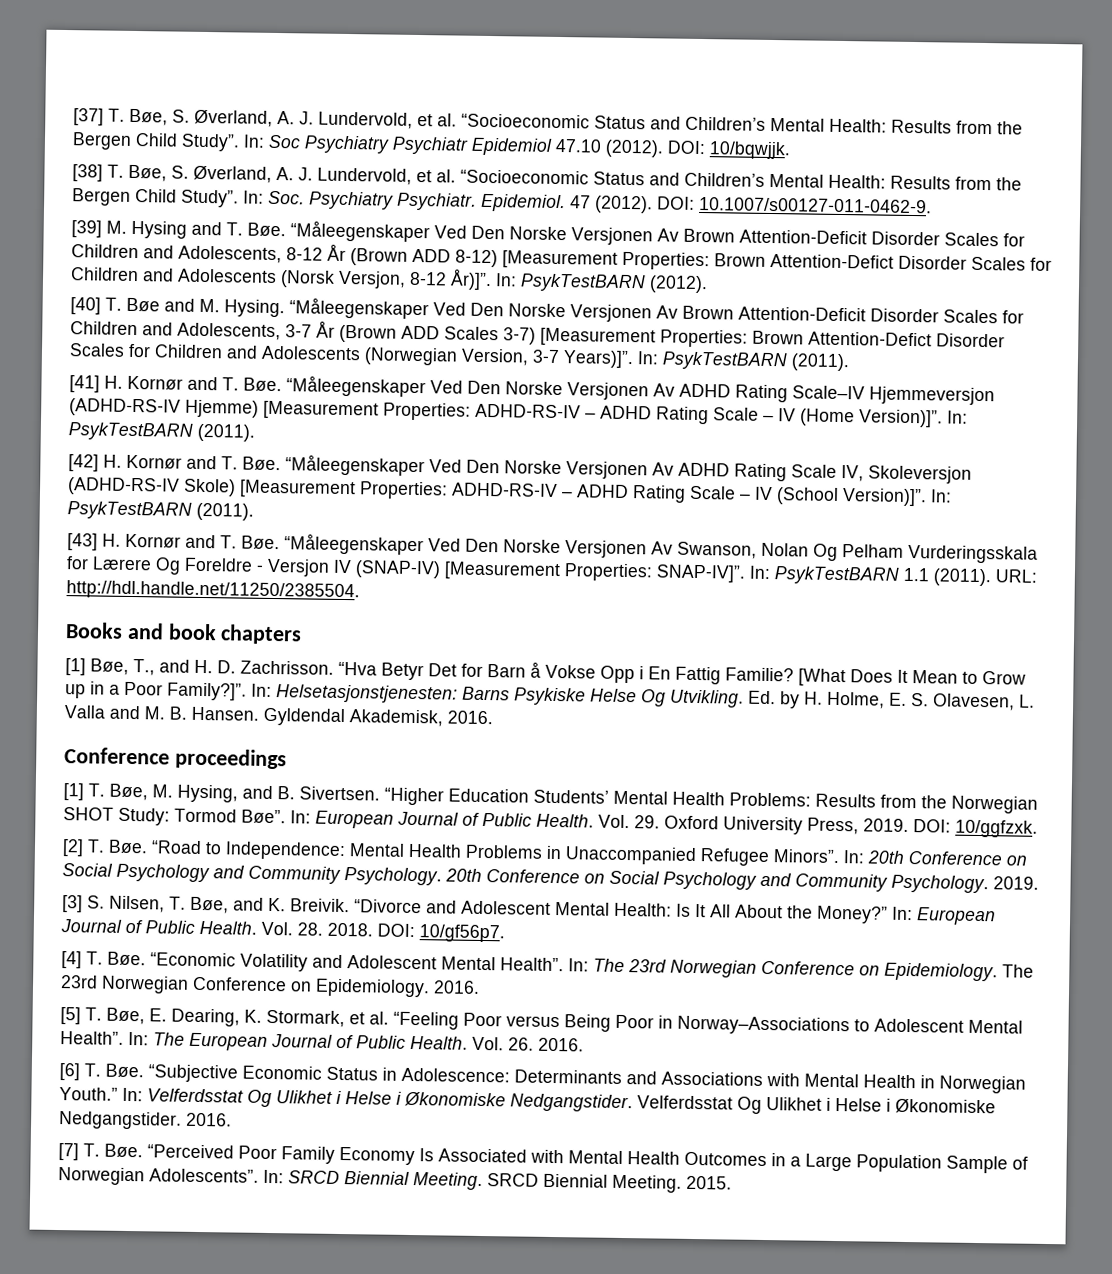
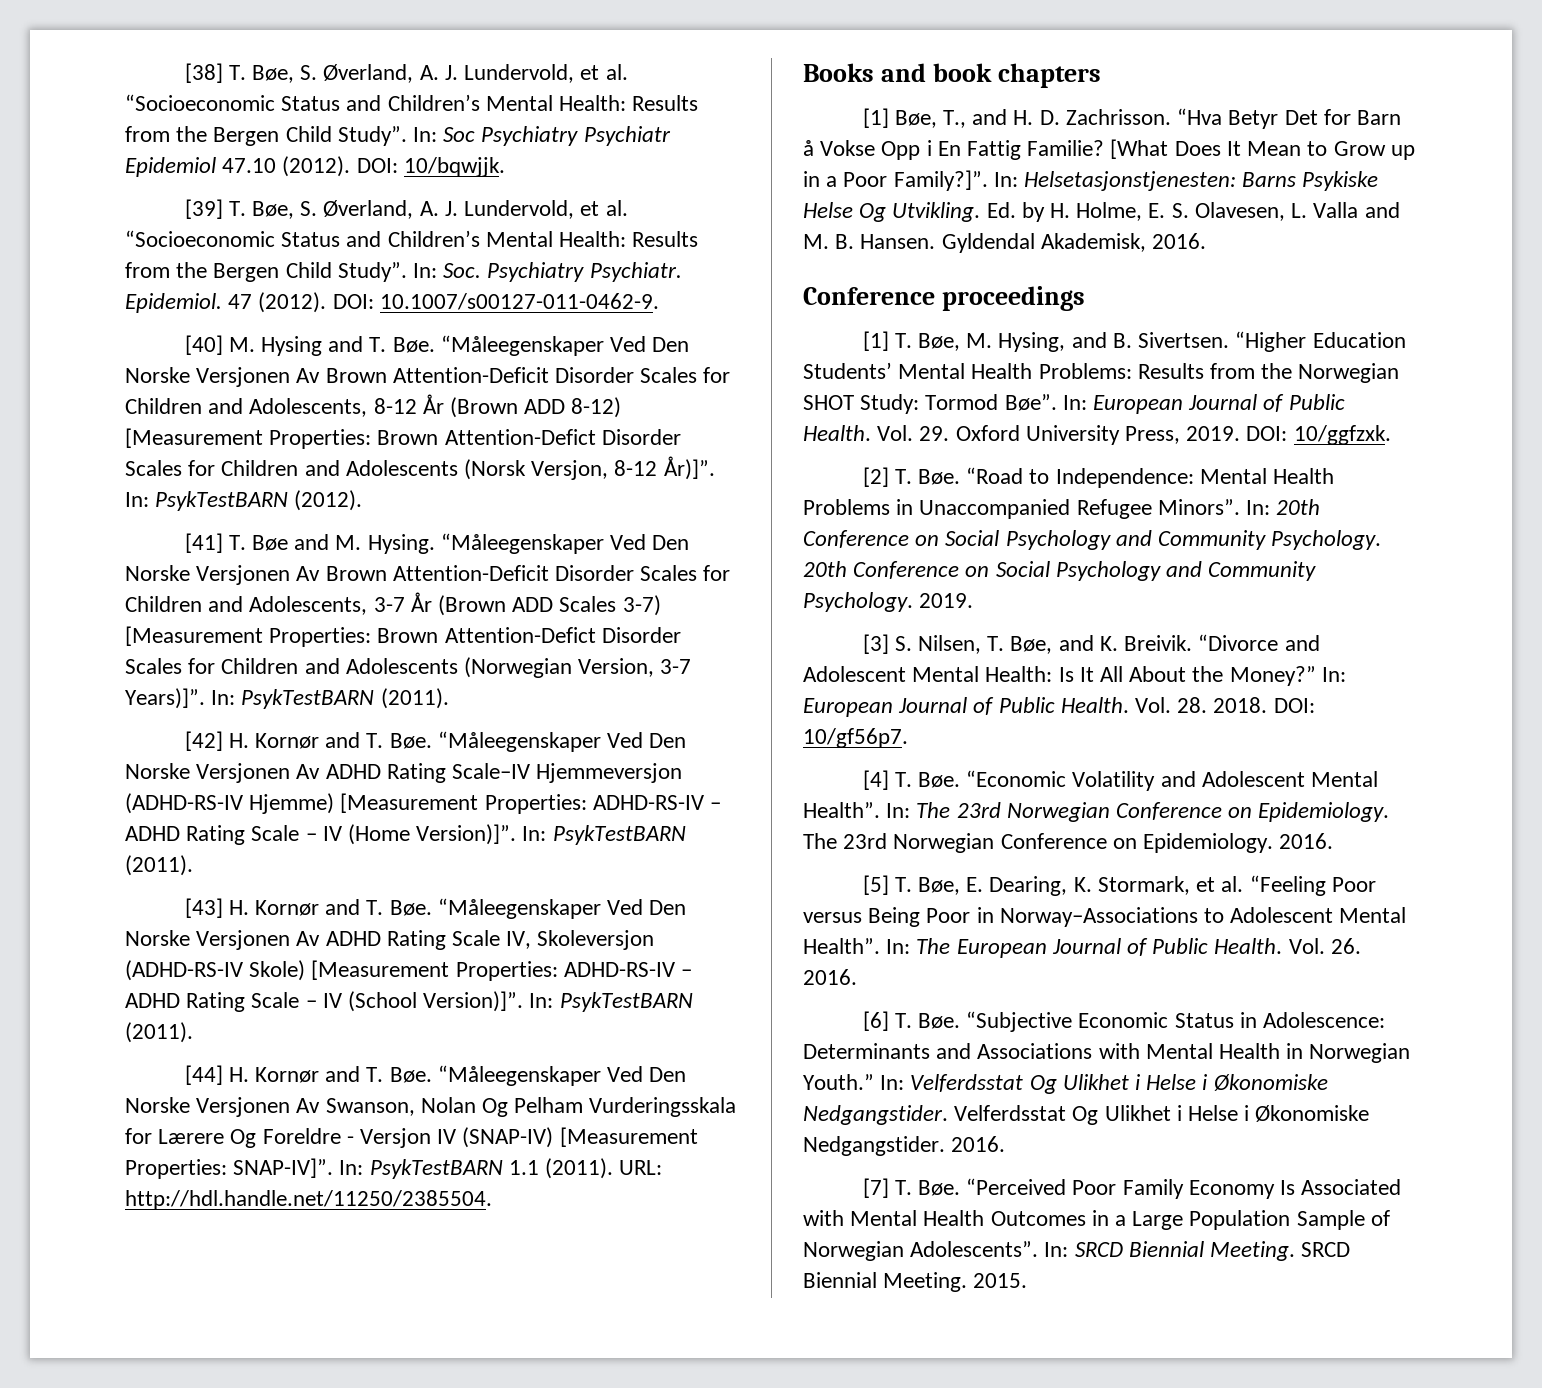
[73,108,104,126] [37] -> [184,63,223,83] [38]
[72,164,103,182] [38] -> [184,199,223,219] [39]
[71,220,102,238] [39] -> [184,335,223,355] [40]
[70,297,101,315] [40] -> [184,533,223,553] [41]
[69,375,100,393] [41] -> [184,731,223,751] [42]
[68,454,99,472] [42] -> [184,898,223,918] [43]
[67,533,98,551] [43] -> [184,1065,223,1085] [44]

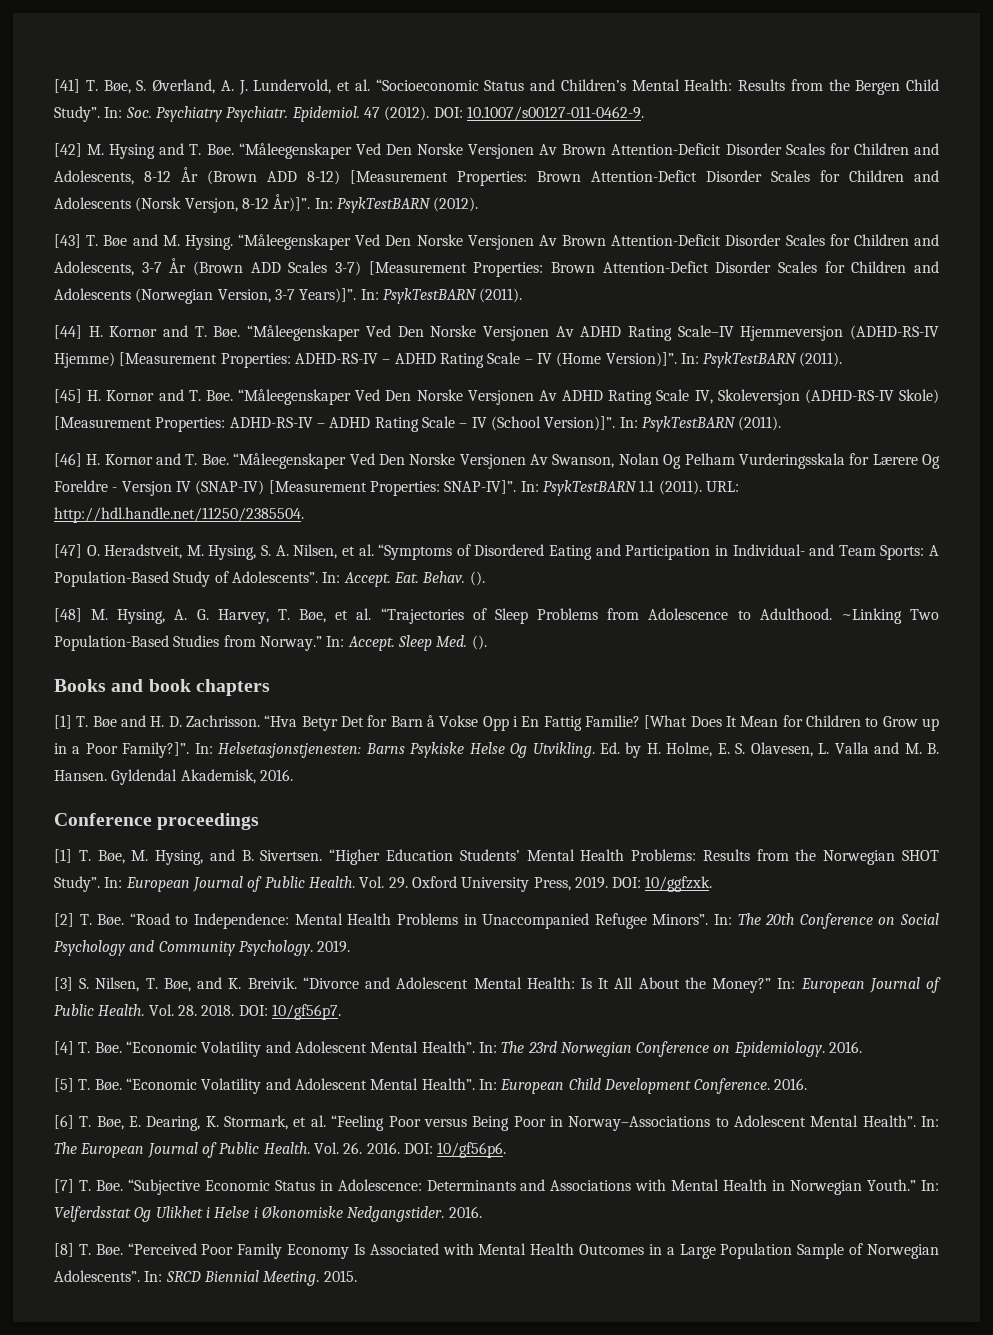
[184,63,628,83] [125,94,699,111] [125,126,671,146] [125,156,505,177] [184,199,223,219] [38] T. Bøe, S. Øverland, A. J. Lundervold, et al. “Socioeconomic Status and Children’s Mental Health: Results from the Bergen Child Study”. In: Soc Psychiatry Psychiatr Epidemiol 47.10 (2012). DOI: 10/bqwjjk. // [39] -> [54,79,80,93] [41]
[184,335,223,355] [40] -> [54,143,82,157] [42]
[184,533,223,553] [41] -> [54,234,81,248] [43]
[184,731,223,751] [42] -> [54,325,82,339] [44]
[184,898,223,918] [43] -> [54,389,82,403] [45]
[184,1065,223,1085] [44] -> [54,453,82,467] [46]
(492, 1200) none -> [54,544,939,560] [54,571,485,587] [54,608,939,624] [54,635,487,651] // [47] O. Heradstveit, M. Hysing, S. A. Nilsen, et al. “Symptoms of Disordered Eating and Participation in Individual- and Team Sports: A Population-Based Study of Adolescents”. In: Accept. Eat. Behav. (). // [48] M. Hysing, A. G. Harvey, T. Bøe, et al. “Trajectories of Sleep Problems from Adolescence to Adulthood. ~Linking Two Population-Based Studies from Norway.” In: Accept. Sleep Med. ().
[894,110,967,128] Bøe, T., -> [76,716,117,728] T. Bøe
(1302, 148) none -> [782,715,862,727] for Children
[860,394,1057,414] Study: Tormod Bøe”. -> [54,876,100,892] Study”.
[1276,499,1321,515] [803,530,1382,550] 20th Conference on Social Psychology and Community Psychology. -> [737,913,761,925] The
[803,833,1334,853] [862,875,889,895] The 23rd Norwegian Conference on Epidemiology. 2016. // [5] -> [829,1041,863,1053] [54,1078,808,1094] [54,1115,74,1129] 2016. // [5] T. Bøe. “Economic Volatility and Adolescent Mental Health”. In: European Child Development Conference. 2016. // [6]
[862,1011,889,1031] // [6] -> [403,1142,507,1158] [54,1179,74,1193] DOI: 10/gf56p6. // [7]
[954,1105,1370,1125] [803,1136,1006,1156] [862,1178,889,1198] Velferdsstat Og Ulikhet i Helse i Økonomiske Nedgangstider. 2016. // [7] -> [448,1206,482,1218] [54,1243,74,1257] 2016. // [8]
[1301,1242,1351,1257] [803,1272,968,1292] SRCD Biennial Meeting. -> (320, 1278) none

